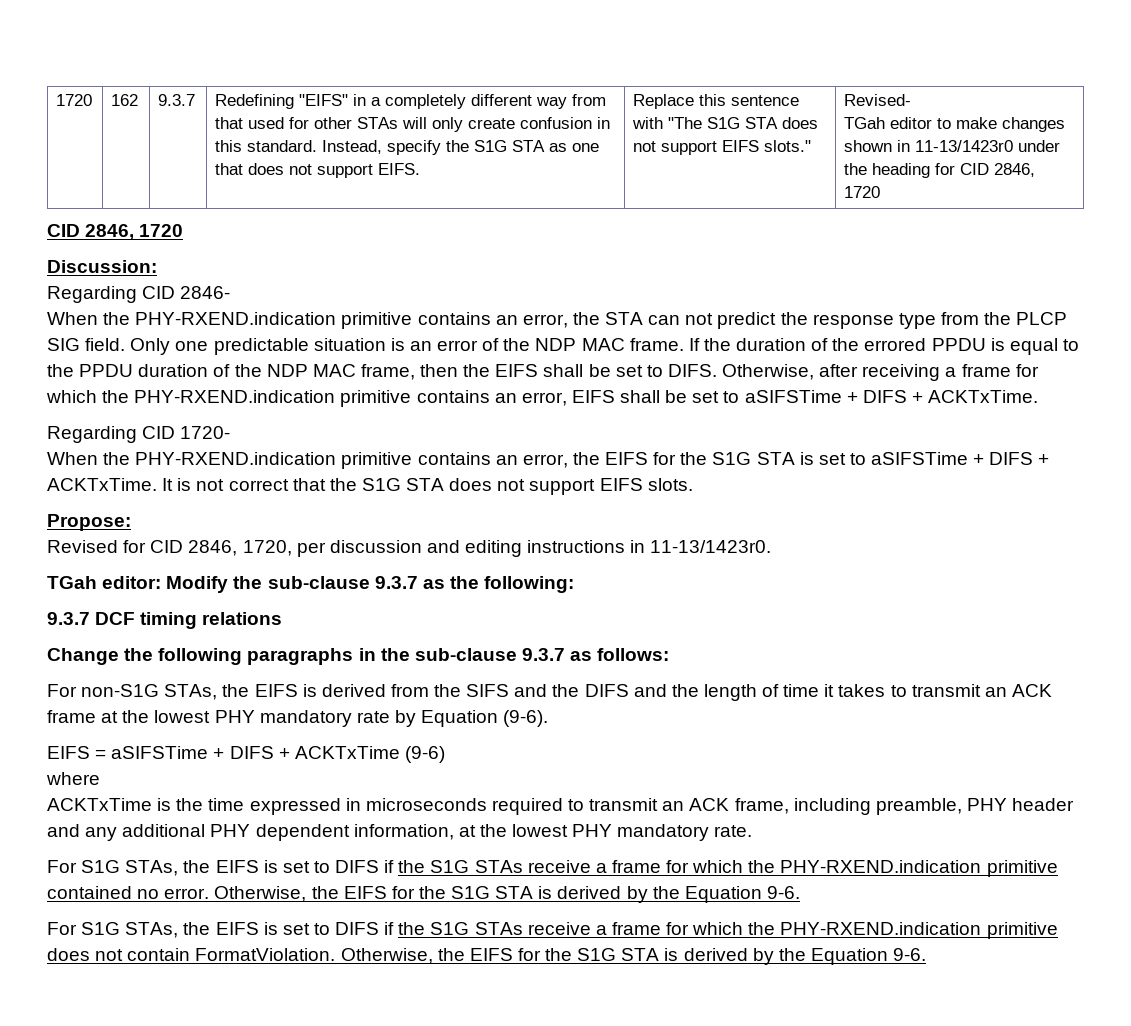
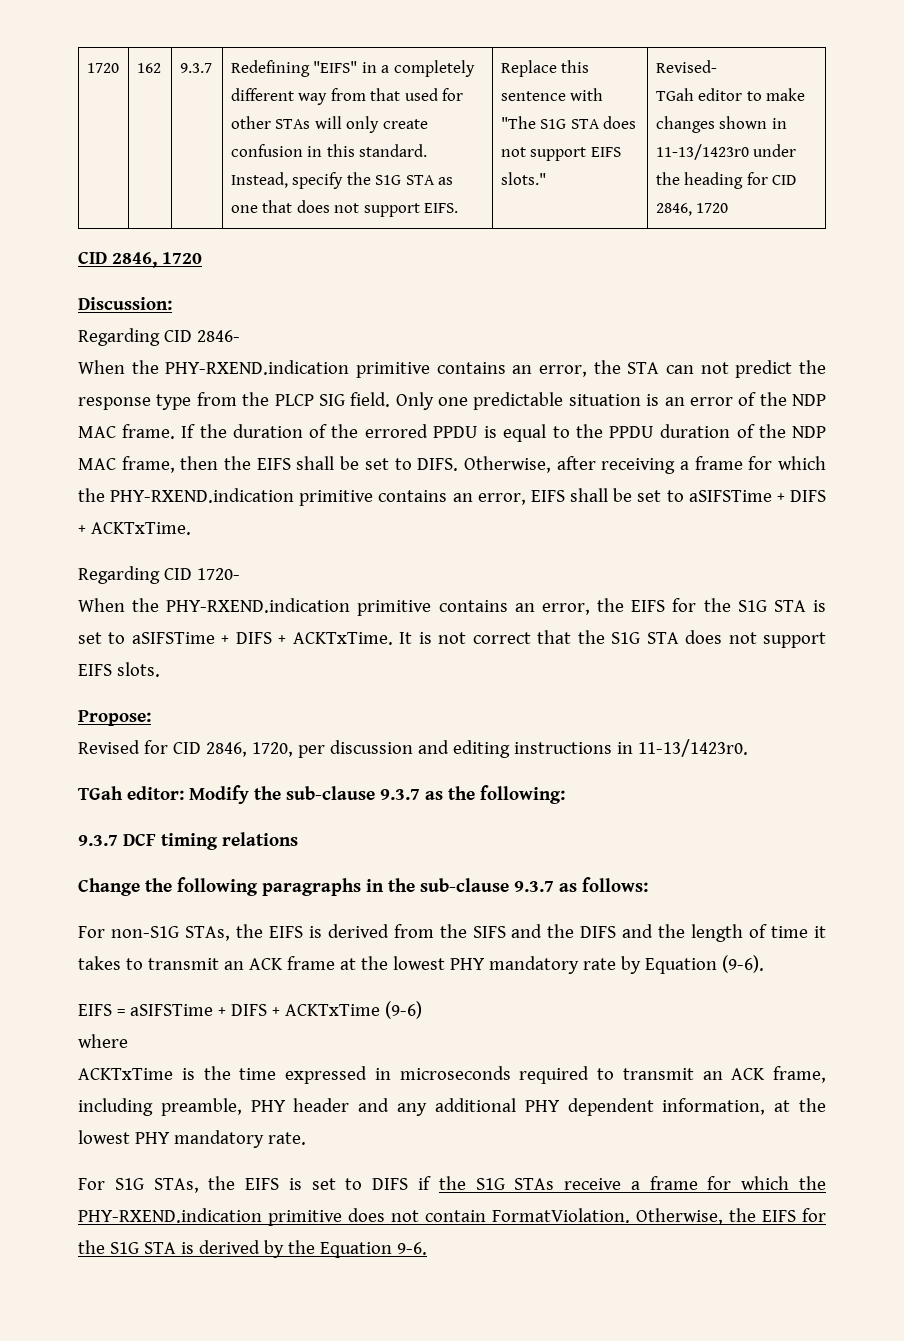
[47,860,1058,877] [47,886,800,903] // For S1G STAs, the EIFS is set to DIFS if the S1G STAs receive a frame for which the PHY-RXEND.indication primitive contained no error. Otherwise, the EIFS for the S1G STA is derived by the Equation 9-6. -> (306, 1138) none

